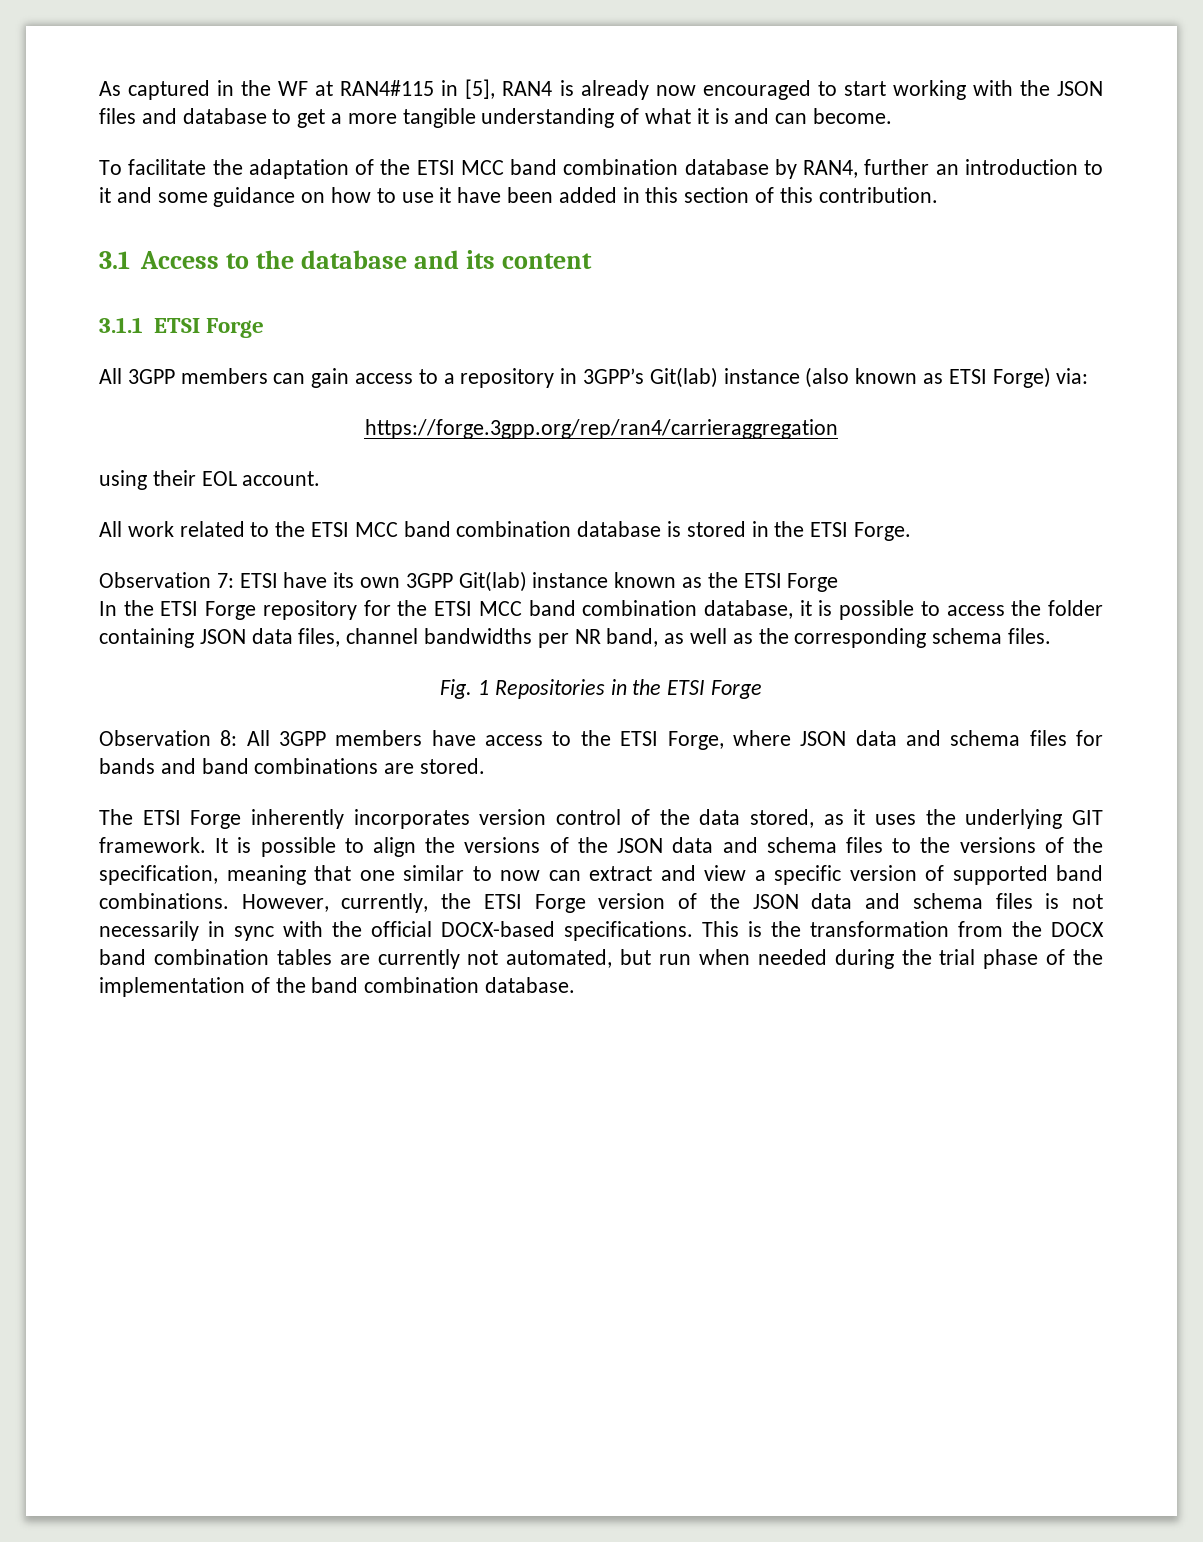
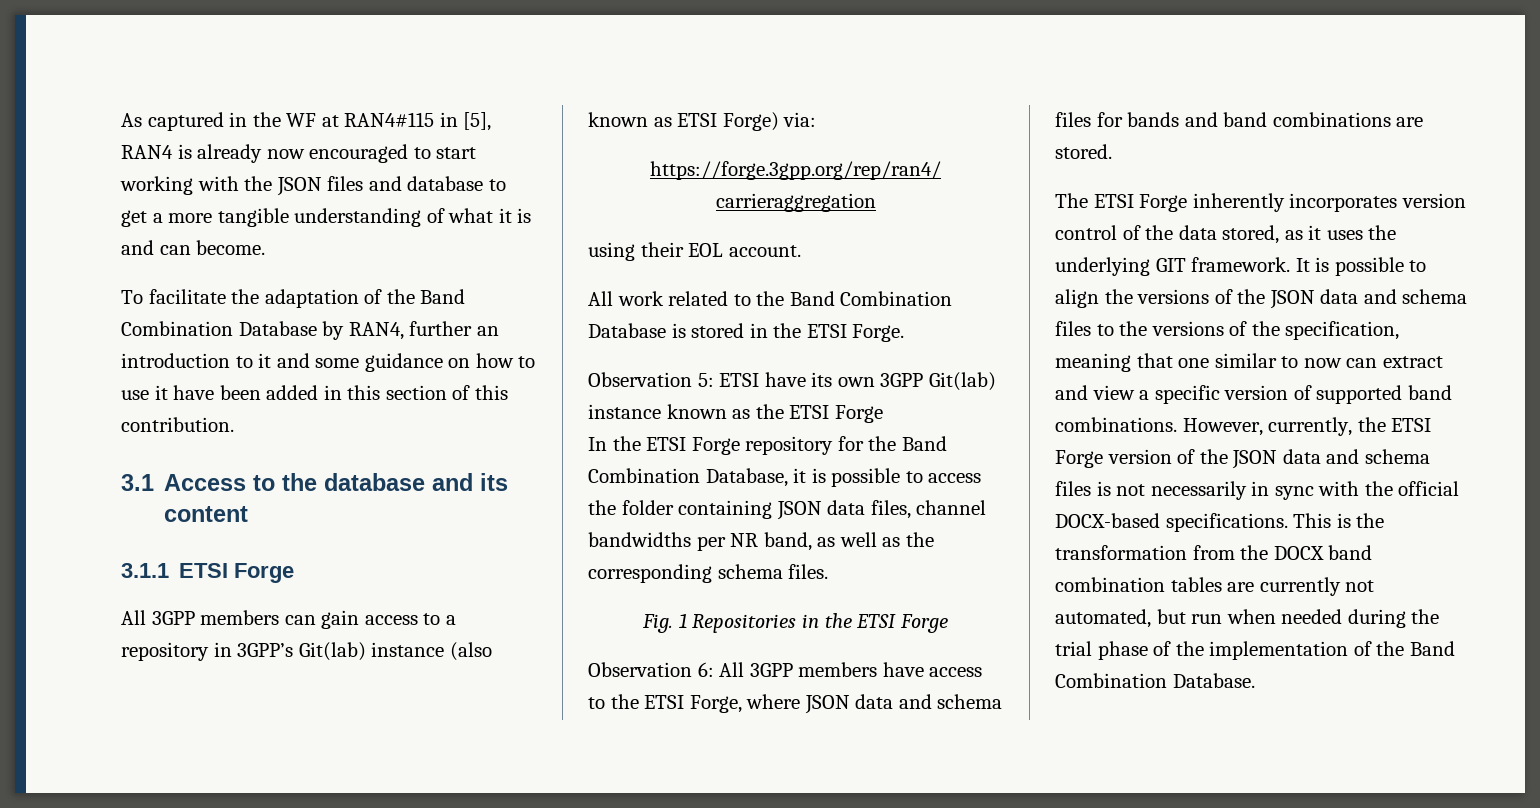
[416,159,769,175] ETSI MCC band combination database -> [420,289,466,304] [121,321,317,336] Band Combination Database
[311,521,662,537] ETSI MCC band combination database -> [789,291,953,306] [588,323,666,338] Band Combination Database
[216,573,234,588] 7: -> [697,373,714,387] 5:
[434,600,793,619] ETSI MCC band combination database, -> [901,436,947,451] [588,468,788,487] Band Combination Database,
[220,730,238,746] 8: -> [697,662,714,677] 6:
[311,977,576,993] band combination database. -> [1409,641,1455,656] [1055,673,1255,688] Band Combination Database.

